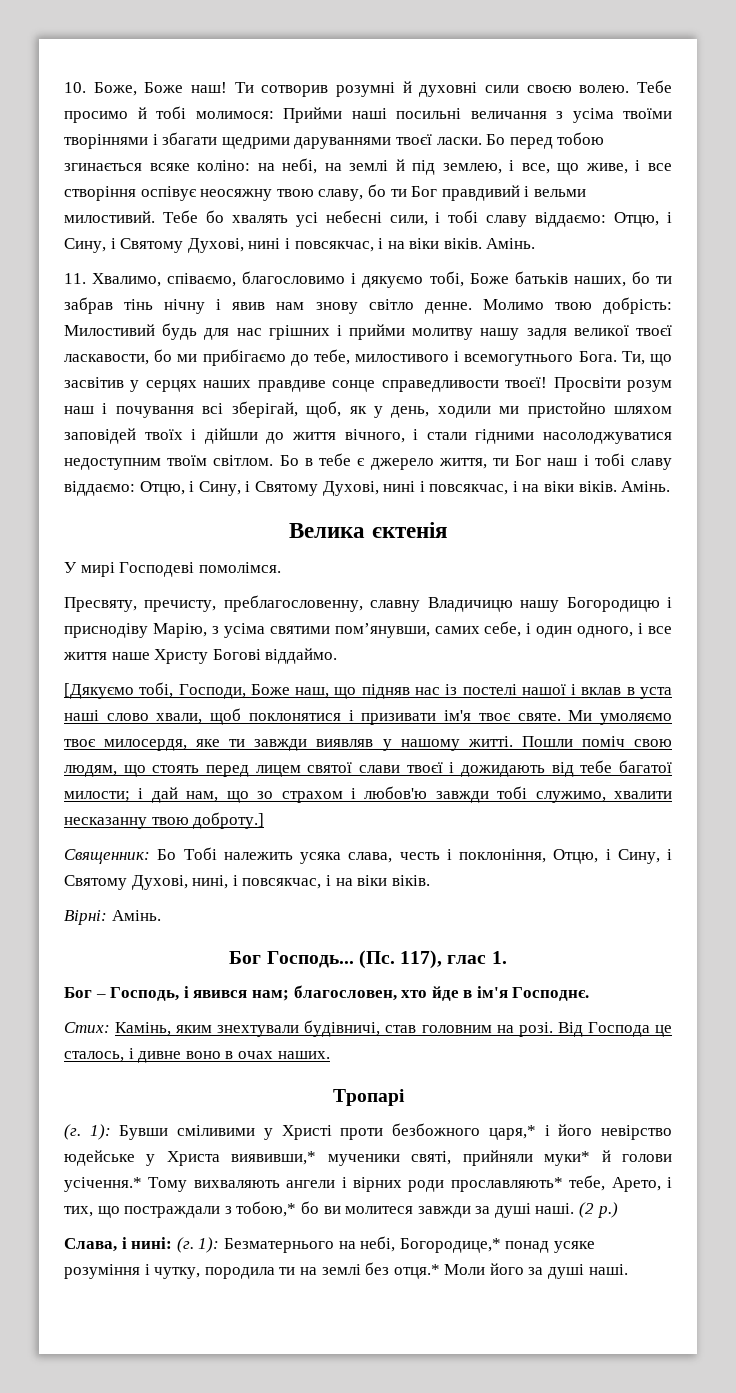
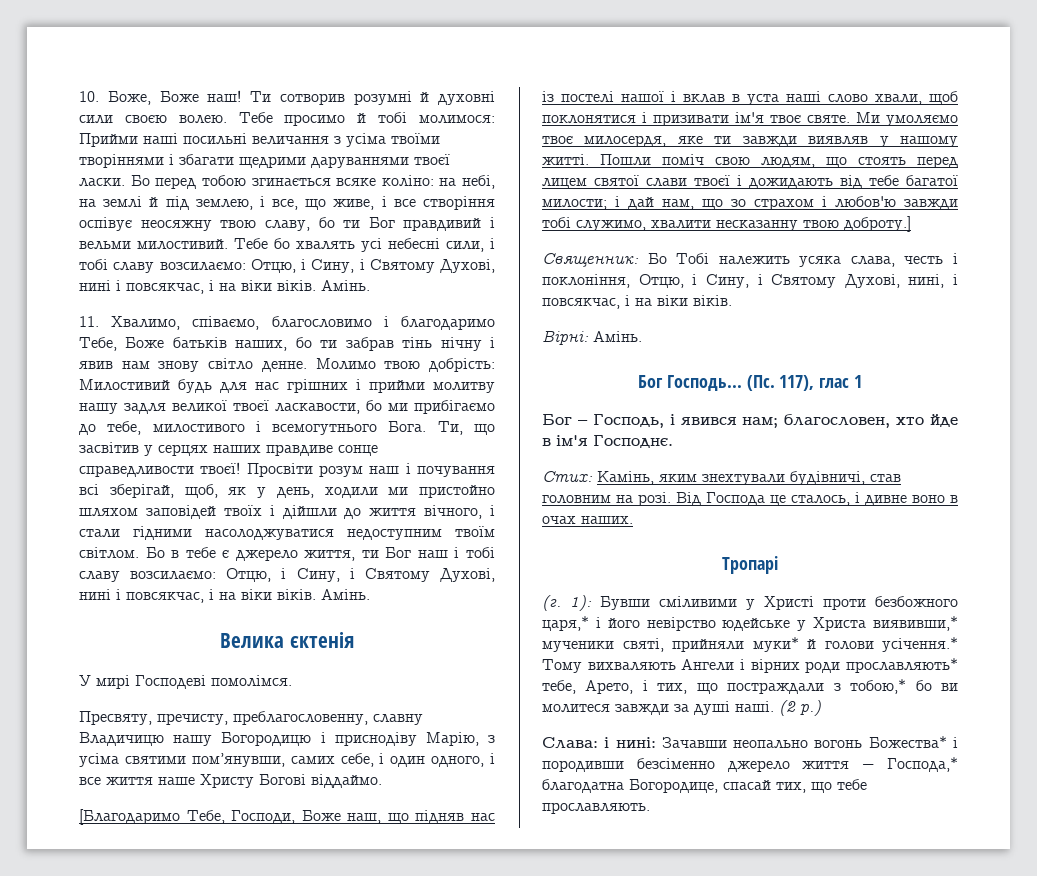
[535,212,607,227] віддаємо: -> [159,262,246,271] возсилаємо:
[362,271,464,288] дякуємо тобі, -> [401,316,495,330] [79,337,117,351] благодаримо Тебе,
[64,481,135,496] віддаємо: -> [130,571,217,580] возсилаємо:
[64,682,174,699] [Дякуємо тобі, -> [79,809,225,825] [Благодаримо Тебе,
[491,951,507,964] 1. -> [854,375,863,388] 1
[286,1180,336,1188] ангели -> [681,659,735,671] Ангели
[64,1238,117,1252] Слава, -> [542,737,598,749] Слава:
[176,1236,595,1253] [64,1262,628,1279] (г. 1): Безматернього на небі, Богородице,* понад усяке розуміння і чутку, породила ти на землі без отця.* Моли його за душі наші. -> [661,736,958,749] [542,757,958,772] [542,779,867,793] [542,802,650,814] Зачавши неопально вогонь Божества* і породивши безсіменно джерело життя − Господа,* благодатна Богородице, спасай тих, що тебе прославляють.

